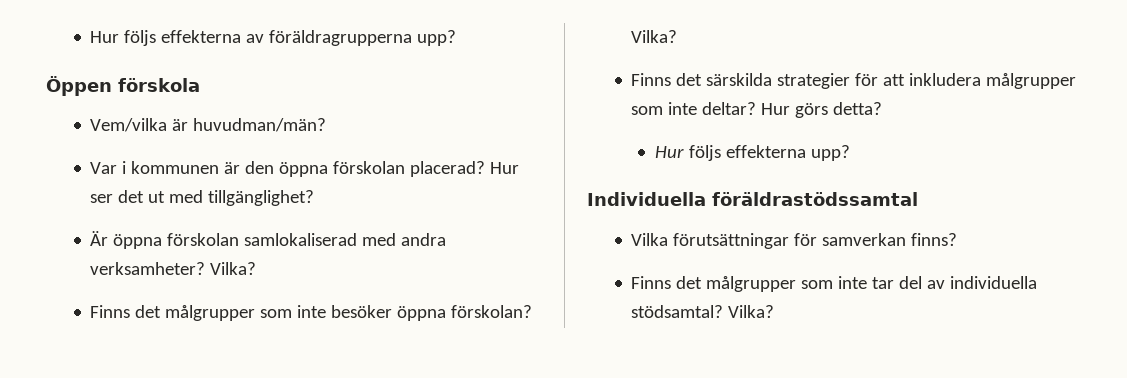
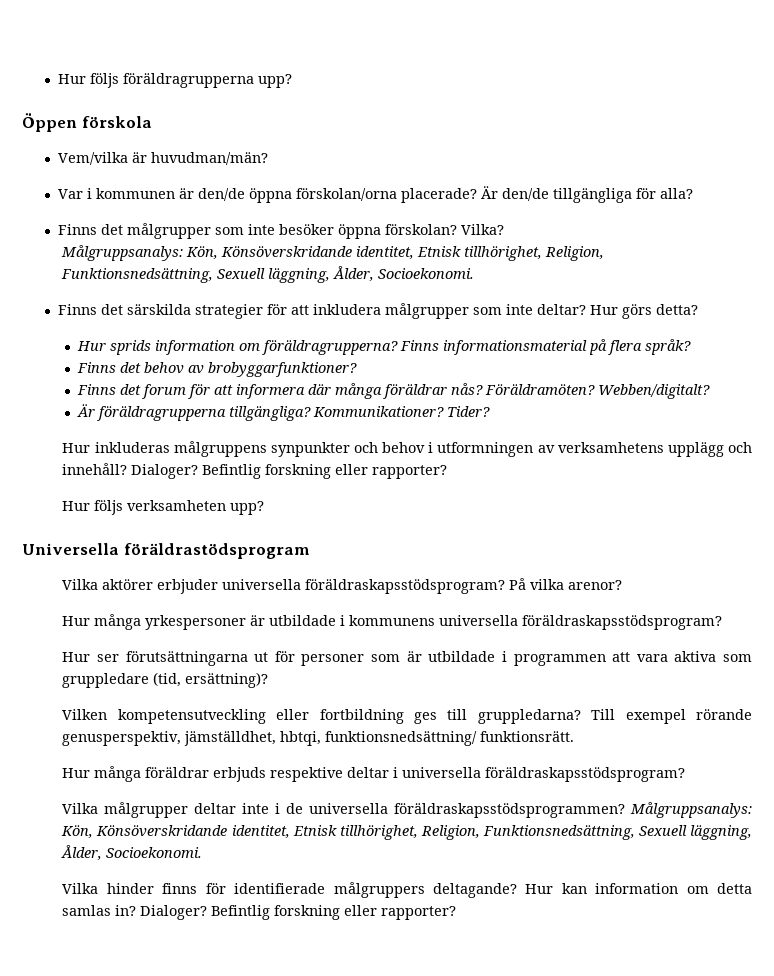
[90,30,265,46] Hur följs effekterna av -> [58,73,120,88] Hur följs
[245,161,520,177] [90,190,315,206] [90,231,447,249] [90,262,257,275] den öppna förskolan placerad? Hur ser det ut med tillgänglighet? // Är öppna förskolan samlokaliserad med andra verksamheter? Vilka? -> [198,186,694,203] den/de öppna förskolan/orna placerade? Är den/de tillgängliga för alla?
(678, 36) none -> [61,245,605,261] [61,266,475,283] // Målgruppsanalys: Kön, Könsöverskridande identitet, Etnisk tillhörighet, Religion, Funktionsnedsättning, Sexuell läggning, Ålder, Socioekonomi.
[689,145,851,161] [587,192,918,206] [631,233,958,249] [631,276,1038,292] [631,305,775,318] följs effekterna upp? // Individuella föräldrastödssamtal // Vilka förutsättningar för samverkan finns? // Finns det målgrupper som inte tar del av individuella stödsamtal? Vilka? -> [110,339,692,355] [77,362,358,377] [77,383,711,399] [77,404,491,421] [62,441,753,457] [62,463,448,479] [62,500,265,515] [22,543,310,559] [62,578,623,594] [62,614,723,630] [62,651,752,666] [62,672,269,688] [62,709,753,724] [62,731,575,746] [62,766,686,782] [62,802,753,818] [61,825,752,840] [61,845,203,860] [62,882,752,898] [62,905,457,920] sprids information om föräldragrupperna? Finns informationsmaterial på flera språk? // Finns det behov av brobyggarfunktioner? // Finns det forum för att informera där många föräldrar nås? Föräldramöten? Webben/digitalt? // Är föräldragrupperna tillgängliga? Kommunikationer? Tider? // Hur inkluderas målgruppens synpunkter och behov i utformningen av verksamhetens upplägg och innehåll? Dialoger? Befintlig forskning eller rapporter? // Hur följs verksamheten upp? // Universella föräldrastödsprogram // Vilka aktörer erbjuder universella föräldraskapsstödsprogram? På vilka arenor? // Hur många yrkespersoner är utbildade i kommunens universella föräldraskapsstödsprogram? // Hur ser förutsättningarna ut för personer som är utbildade i programmen att vara aktiva som gruppledare (tid, ersättning)? // Vilken kompetensutveckling eller fortbildning ges till gruppledarna? Till exempel rörande genusperspektiv, jämställdhet, hbtqi, funktionsnedsättning/ funktionsrätt. // Hur många föräldrar erbjuds respektive deltar i universella föräldraskapsstödsprogram? // Vilka målgrupper deltar inte i de universella föräldraskapsstödsprogrammen? Målgruppsanalys: Kön, Könsöverskridande identitet, Etnisk tillhörighet, Religion, Funktionsnedsättning, Sexuell läggning, Ålder, Socioekonomi. // Vilka hinder finns för identifierade målgruppers deltagande? Hur kan information om detta samlas in? Dialoger? Befintlig forskning eller rapporter?

